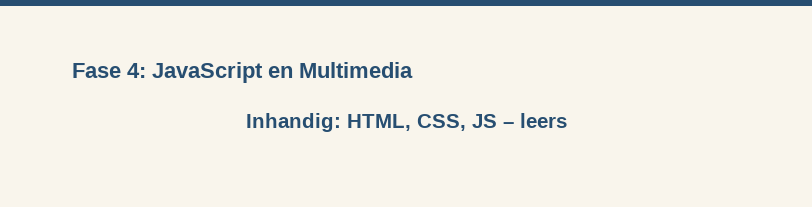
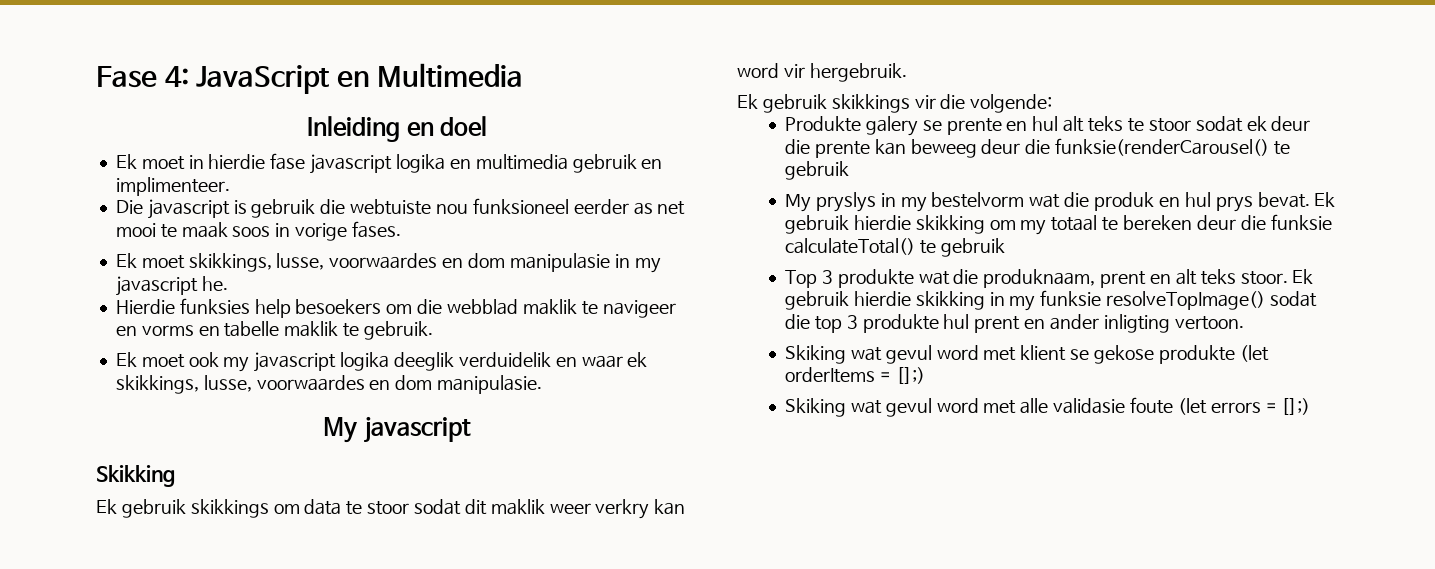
[245,113,567,132] Inhandig: HTML, CSS, JS – leers -> [307,116,487,142] [115,153,663,174] [115,177,230,196] [115,198,686,219] [115,221,401,241] [115,253,661,273] [115,276,228,296] [115,298,676,318] [115,321,433,340] [115,352,648,372] [115,375,543,394] [323,416,471,443] [96,465,175,487] [96,499,686,519] [737,63,907,82] [737,94,1053,113] [785,116,1311,136] [785,138,1291,158] [785,161,850,180] [785,192,1336,212] [785,214,1332,235] [785,238,1005,257] [785,269,1314,288] [785,290,1318,311] [785,314,1244,333] [785,345,1269,364] [785,367,925,384] [785,397,1311,417] Inleiding en doel // Ek moet in hierdie fase javascript logika en multimedia gebruik en implimenteer. // Die javascript is gebruik die webtuiste nou funksioneel eerder as net mooi te maak soos in vorige fases. // Ek moet skikkings, lusse, voorwaardes en dom manipulasie in my javascript he. // Hierdie funksies help besoekers om die webblad maklik te navigeer en vorms en tabelle maklik te gebruik. // Ek moet ook my javascript logika deeglik verduidelik en waar ek skikkings, lusse, voorwaardes en dom manipulasie. // My javascript // Skikking // Ek gebruik skikkings om data te stoor sodat dit maklik weer verkry kan word vir hergebruik. // Ek gebruik skikkings vir die volgende: // Produkte galery se prente en hul alt teks te stoor sodat ek deur die prente kan beweeg deur die funksie(renderCarousel() te gebruik // My pryslys in my bestelvorm wat die produk en hul prys bevat. Ek gebruik hierdie skikking om my totaal te bereken deur die funksie calculateTotal() te gebruik // Top 3 produkte wat die produknaam, prent en alt teks stoor. Ek gebruik hierdie skikking in my funksie resolveTopImage() sodat die top 3 produkte hul prent en ander inligting vertoon. // Skiking wat gevul word met klient se gekose produkte (let orderItems = [];) // Skiking wat gevul word met alle validasie foute (let errors = [];)

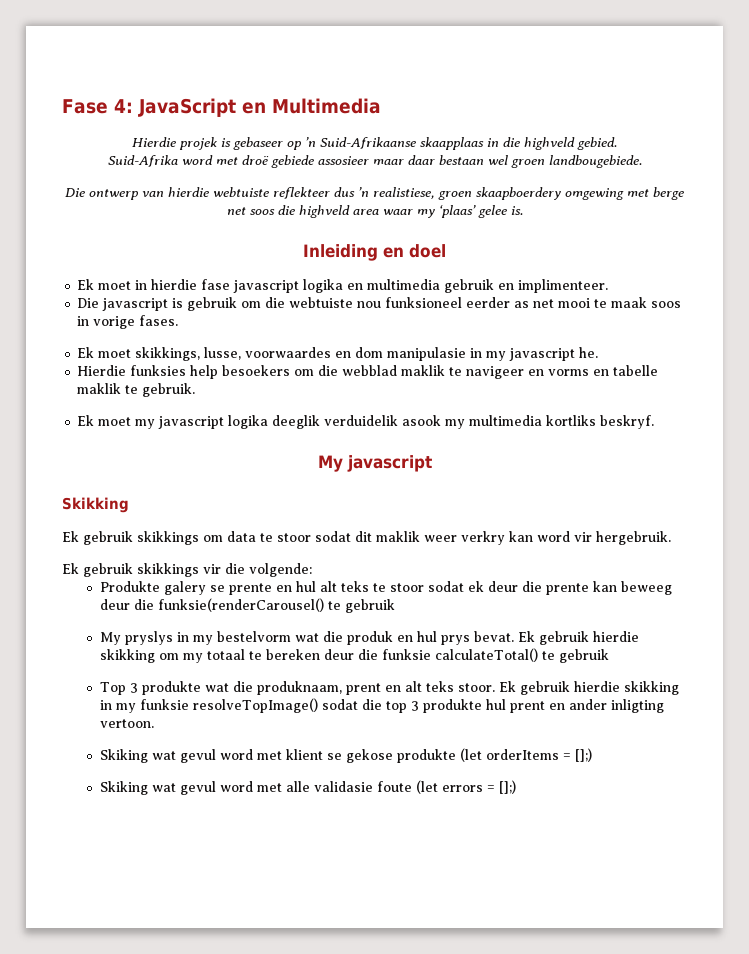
(524, 75) none -> [132,137,617,150] [107,155,642,168] [65,187,684,200] [226,205,523,218] // Hierdie projek is gebaseer op ’n Suid-Afrikaanse skaapplaas in die highveld gebied. // Suid-Afrika word met droë gebiede assosieer maar daar bestaan wel groen landbougebiede. // Die ontwerp van hierdie webtuiste reflekteer dus ’n realistiese, groen skaapboerdery omgewing met berge net soos die highveld area waar my ‘plaas’ gelee is.
(316, 208) none -> [241,301,262,308] om
[188,352,219,367] ook -> (132, 421) none
[555,352,648,368] [115,375,543,394] en waar ek skikkings, lusse, voorwaardes en dom manipulasie. -> [402,415,655,429] asook my multimedia kortliks beskryf.

